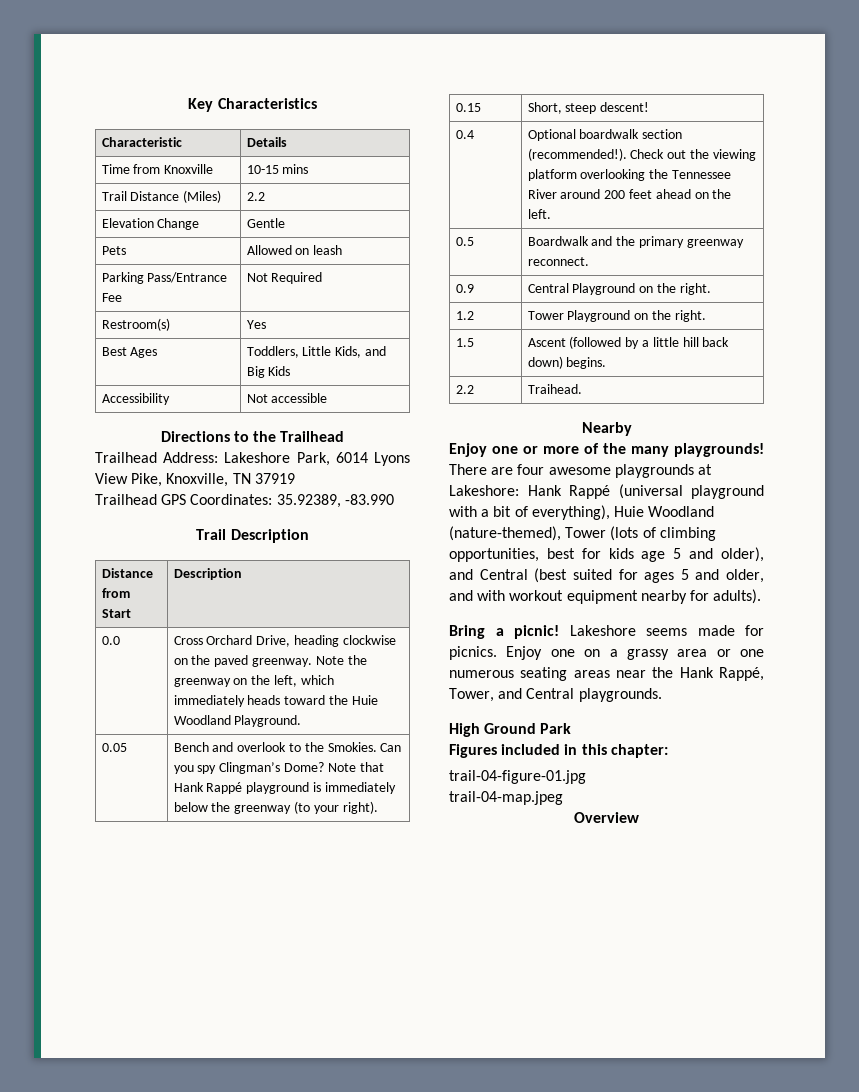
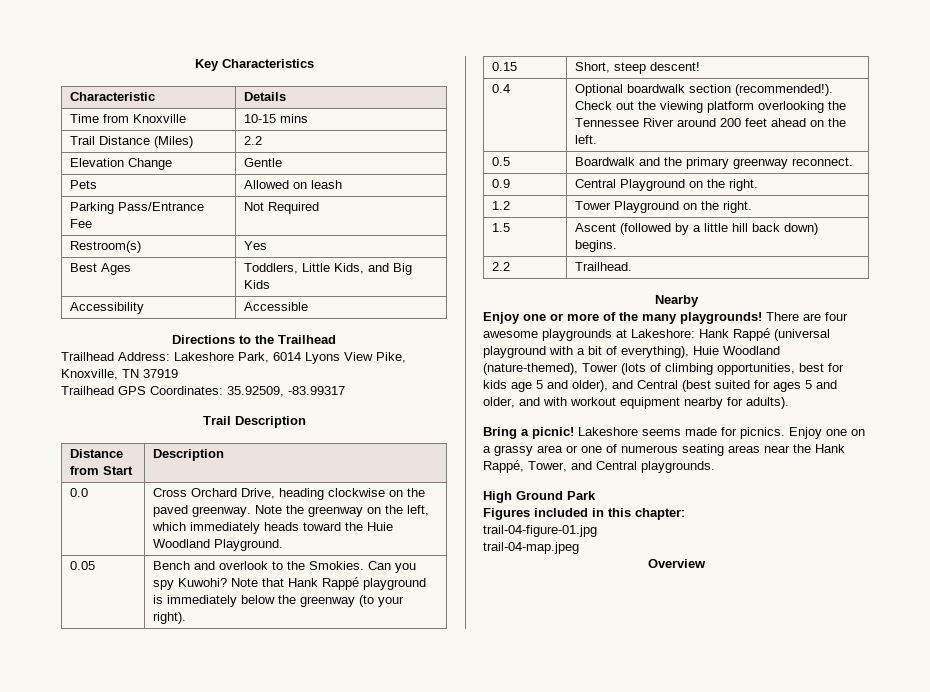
[246,393,328,403] Not accessible -> [243,302,308,311] Accessible
[276,494,394,508] 35.92389, -83.990 -> [227,386,345,397] 35.92509, -83.99317
[219,762,325,774] Clingman’s Dome? -> [177,578,227,587] Kuwohi?
[527,384,582,394] Traihead. -> [574,262,632,271] Trailhead.
(764, 653) none -> [606,444,617,453] of

